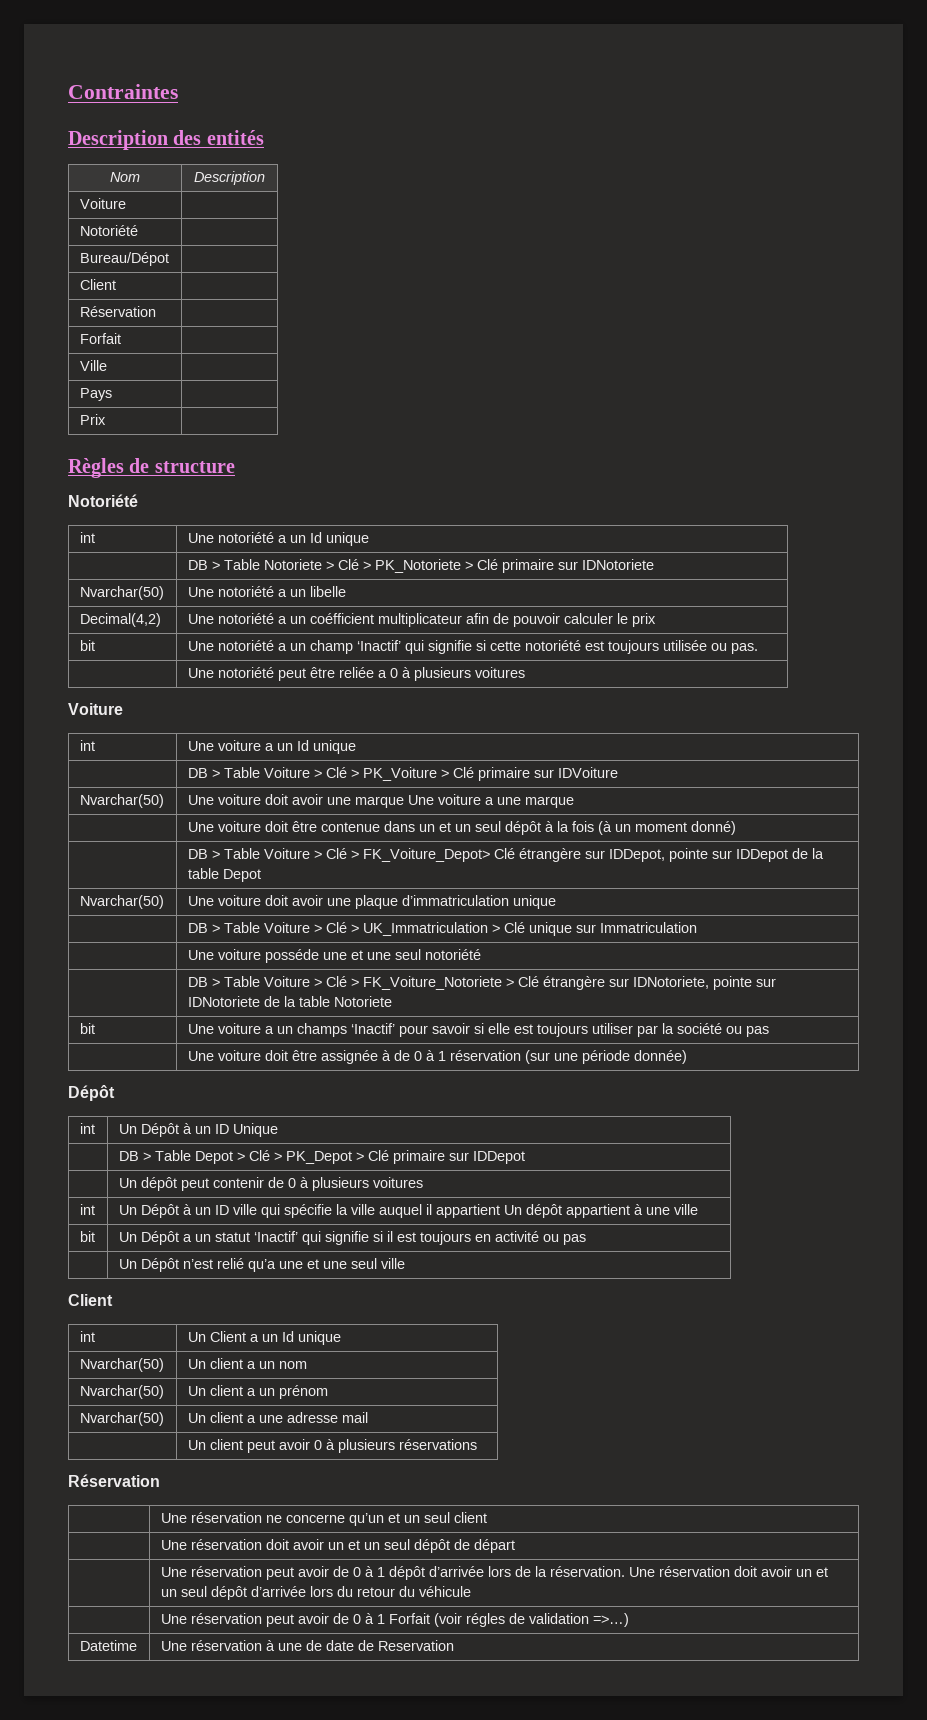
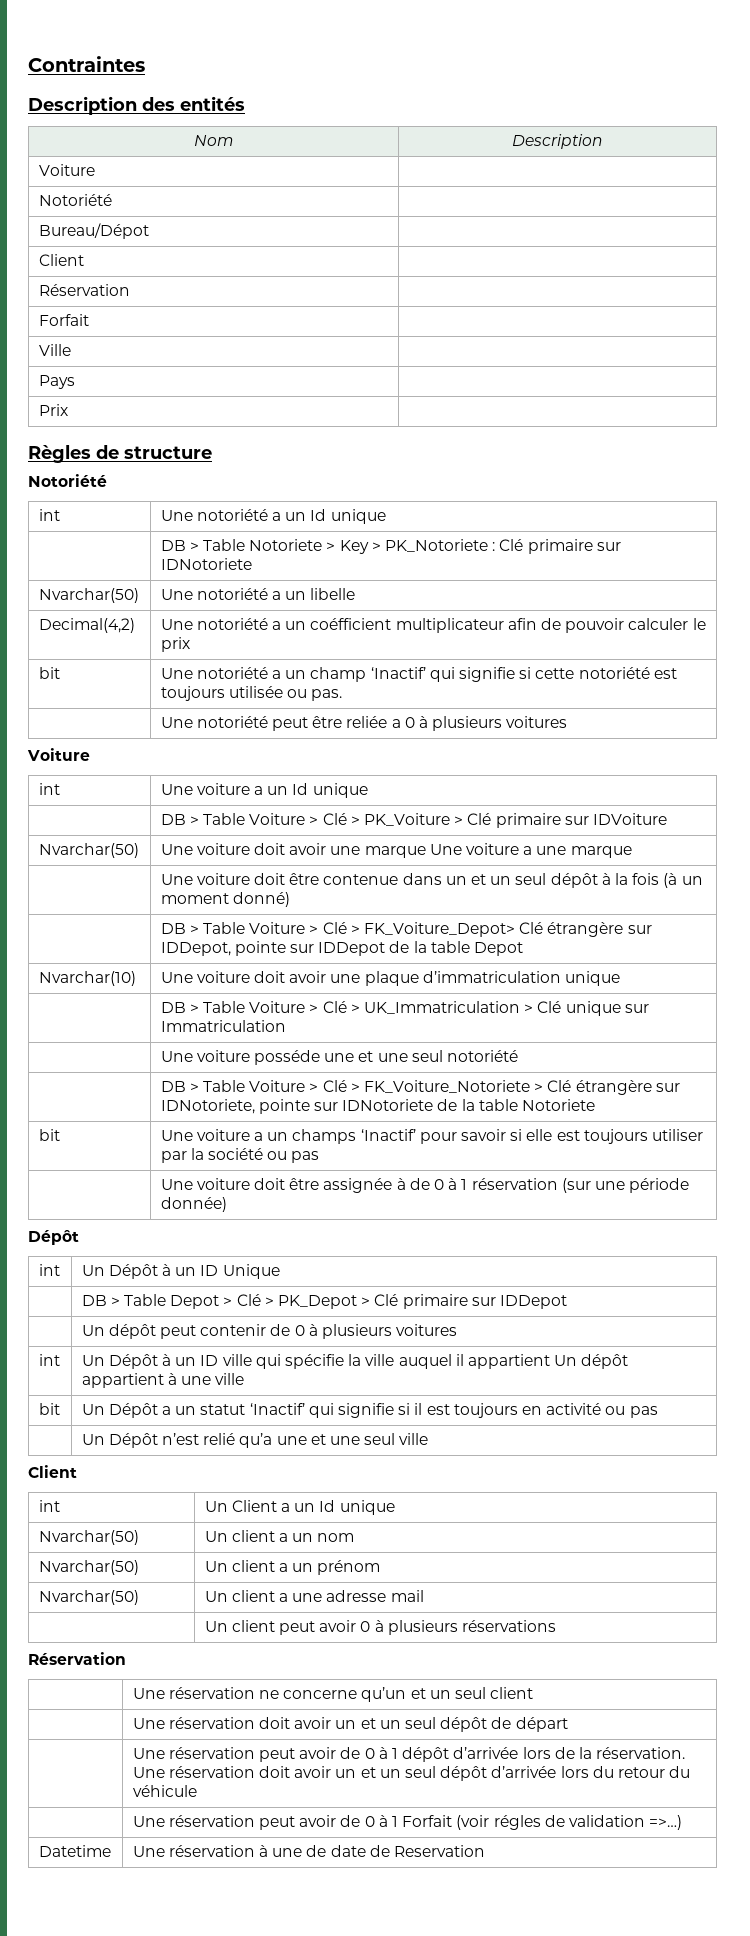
[337,559,359,570] Clé -> [339,540,369,554] Key
[464,561,473,570] > -> [492,542,496,551] :
[79,895,164,909] Nvarchar(50) -> [38,971,136,986] Nvarchar(10)

